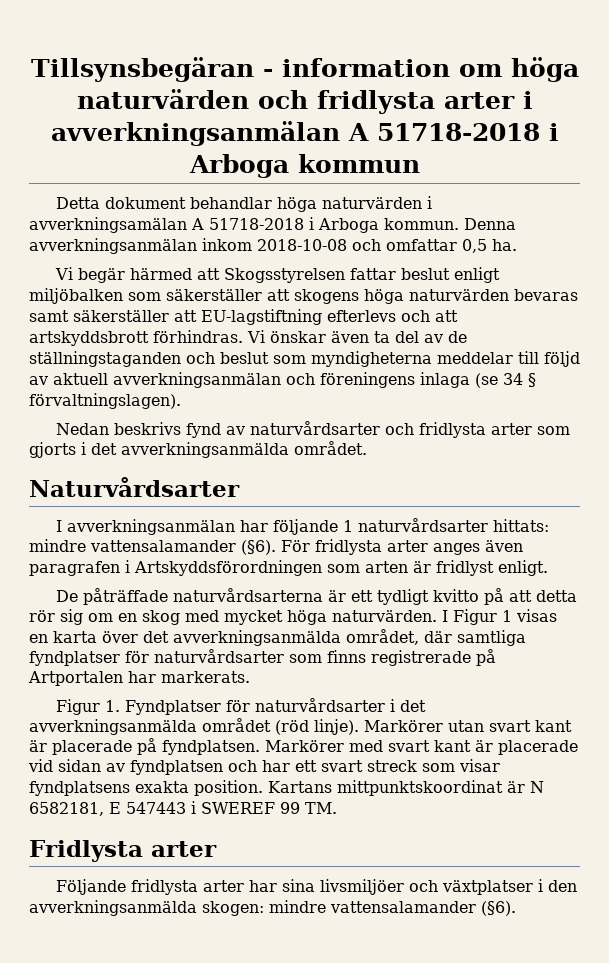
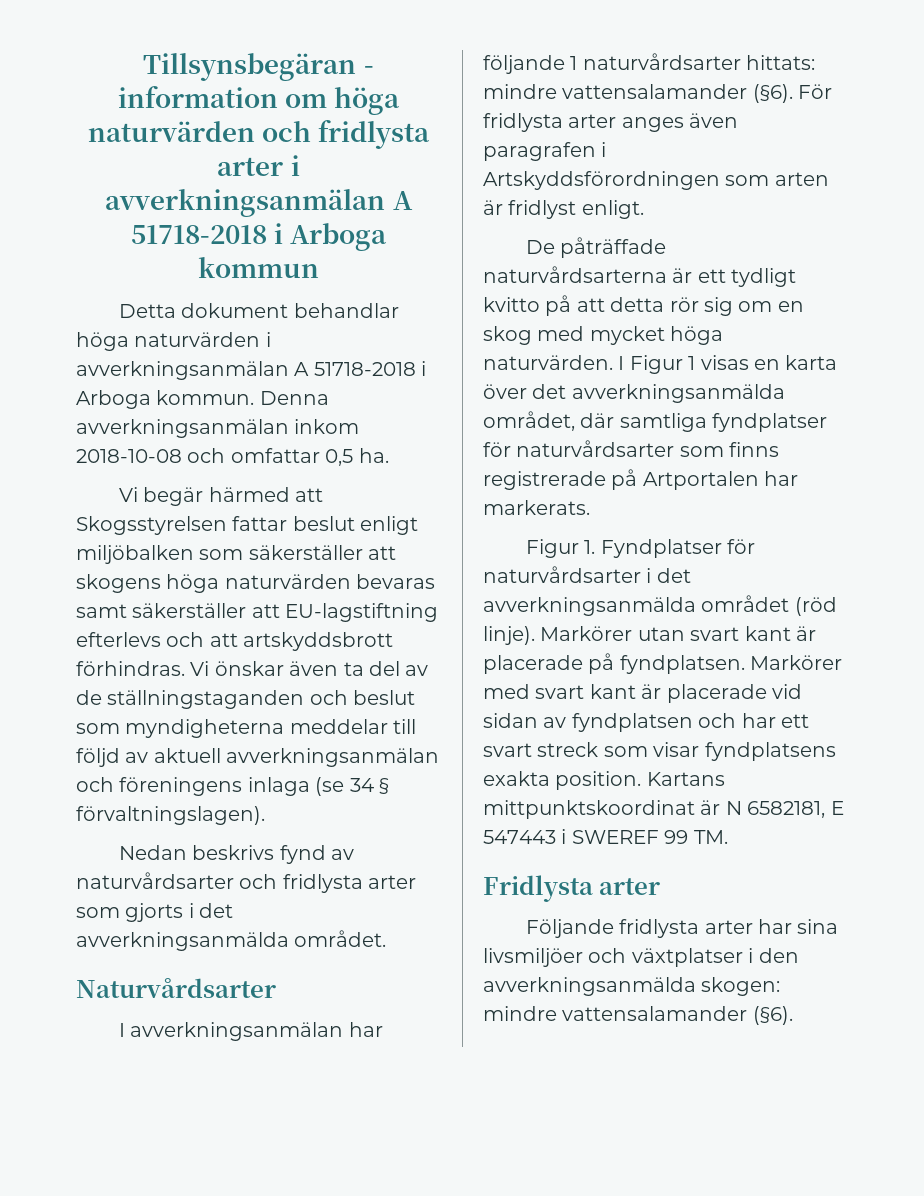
[29,217,187,233] avverkningsamälan -> [76,361,289,380] avverkningsanmälan

